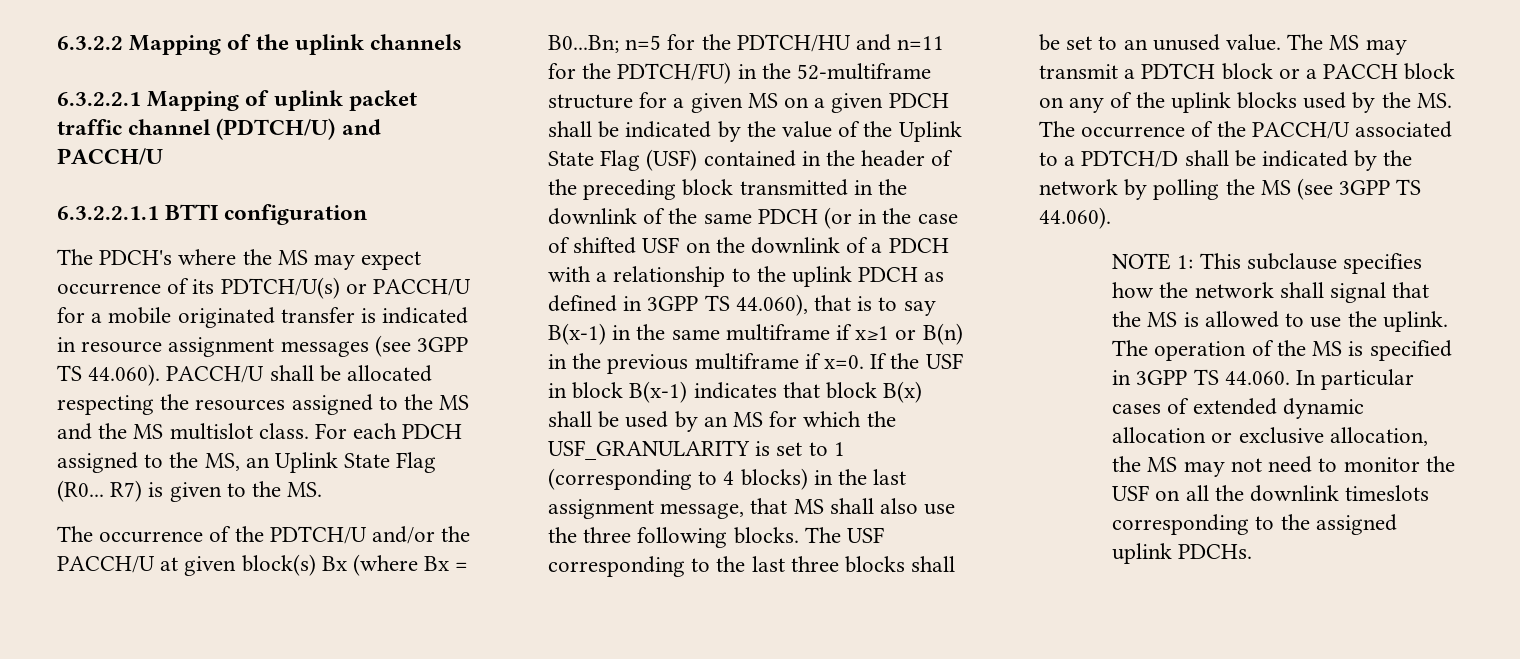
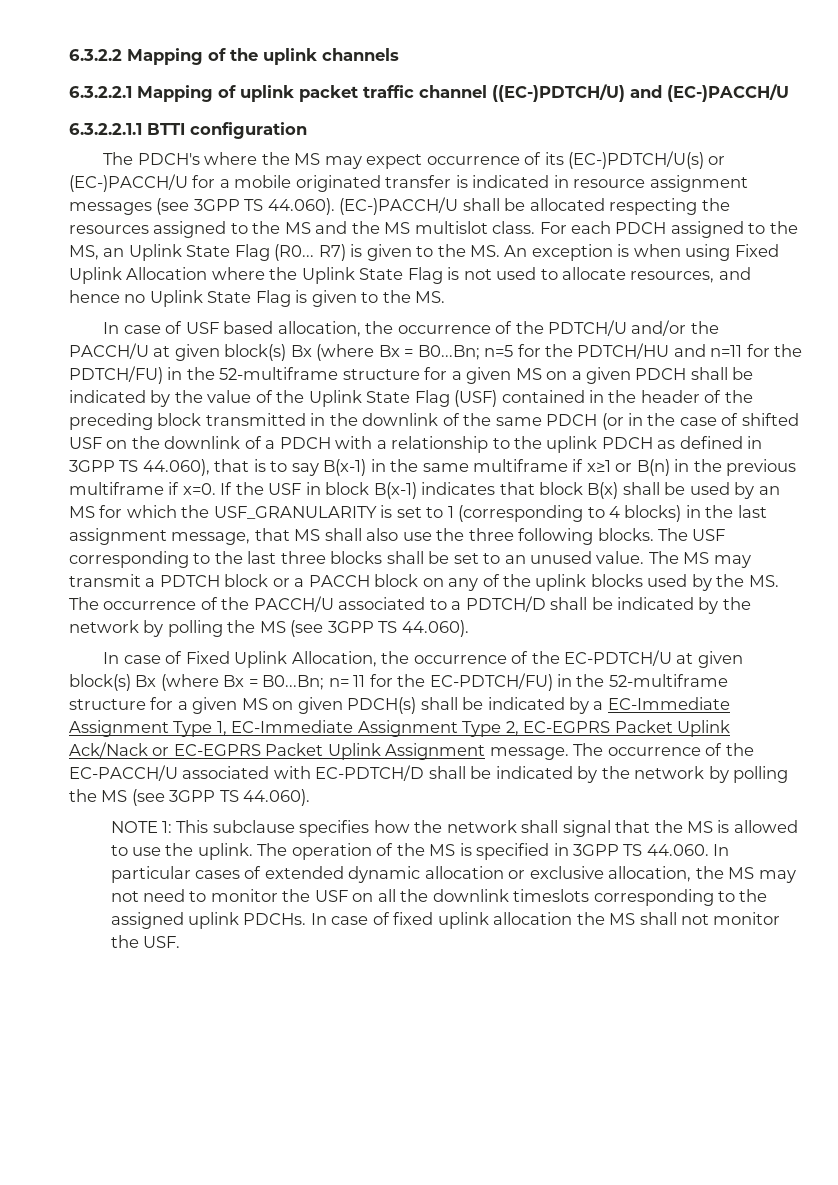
[216,118,381,140] [57,148,163,165] (PDTCH/U) and PACCH/U -> [492,84,789,102] ((EC-)PDTCH/U) and (EC-)PACCH/U
[220,277,472,299] PDTCH/U(s) or PACCH/U -> [568,151,726,169] [69,174,188,192] (EC-)PDTCH/U(s) or (EC-)PACCH/U
[166,366,265,383] PACCH/U -> [339,197,459,215] (EC-)PACCH/U
[57,526,93,542] // The -> [504,244,779,261] [69,267,751,284] [69,290,446,307] [103,321,394,337] An exception is when using Fixed Uplink Allocation where the Uplink State Flag is not used to allocate resources, and hence no Uplink State Flag is given to the MS. // In case of USF based allocation, the
(1111, 218) none -> [103,650,743,668] [69,673,728,691] [69,697,730,714] [69,720,731,737] [69,742,754,760] [69,765,789,783] [69,789,311,806] // In case of Fixed Uplink Allocation, the occurrence of the EC-PDTCH/U at given block(s) Bx (where Bx = B0...Bn; n= 11 for the EC-PDTCH/FU) in the 52-multiframe structure for a given MS on given PDCH(s) shall be indicated by a EC-Immediate Assignment Type 1, EC-Immediate Assignment Type 2, EC-EGPRS Packet Uplink Ack/Nack or EC-EGPRS Packet Uplink Assignment message. The occurrence of the EC-PACCH/U associated with EC-PDTCH/D shall be indicated by the network by polling the MS (see 3GPP TS 44.060).
(1253, 551) none -> [310,912,781,929] [110,935,180,948] In case of fixed uplink allocation the MS shall not monitor the USF.

